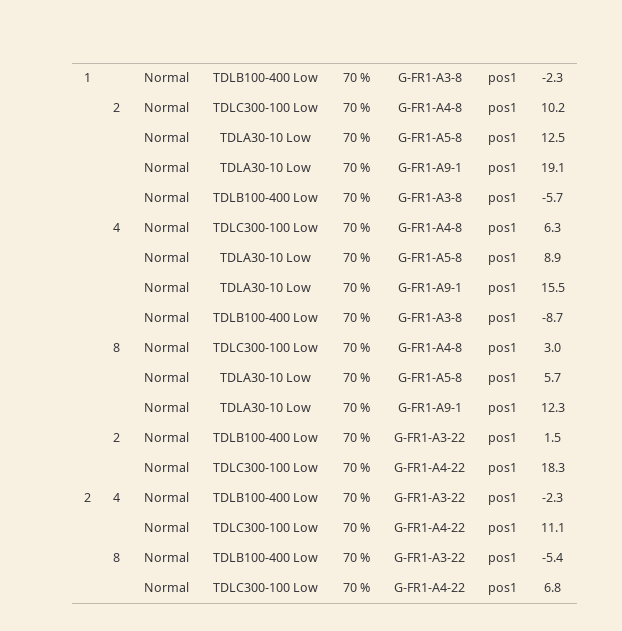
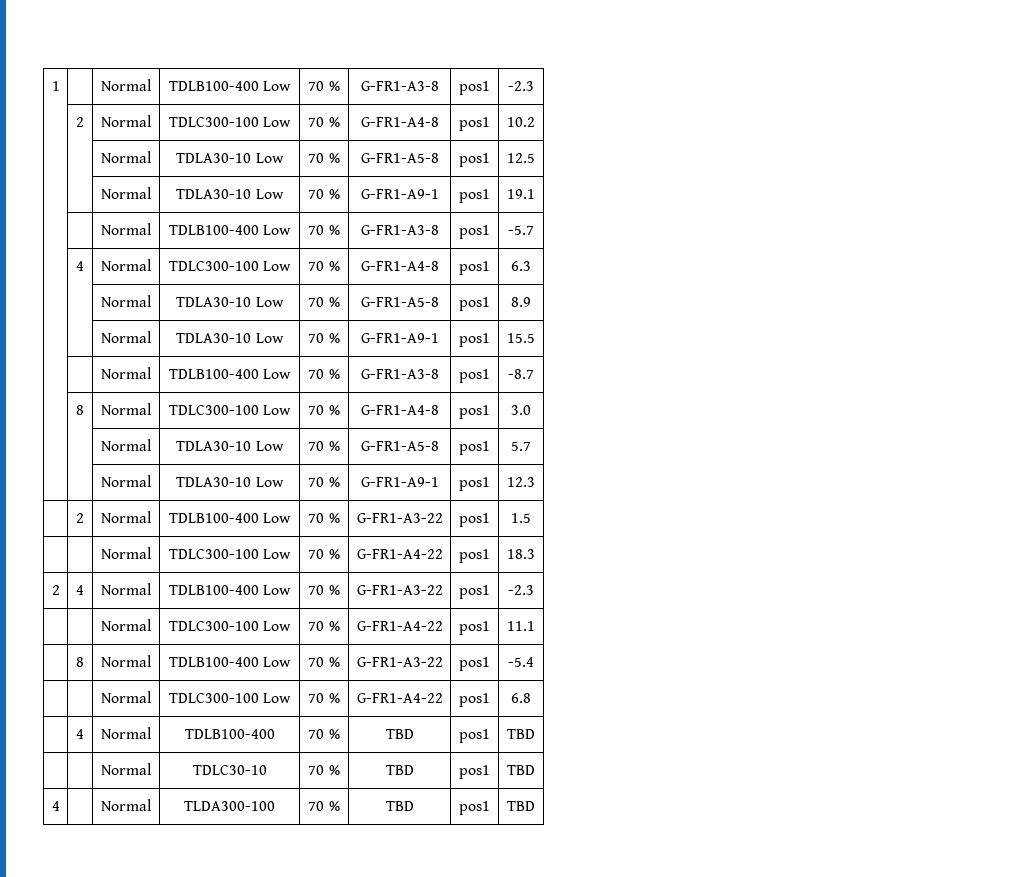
(561, 587) none -> [76,729,84,739] [100,727,152,739] [184,729,275,739] [308,729,340,739] [385,729,414,739] [459,729,490,743] [507,729,535,739] [100,763,152,775] [192,765,267,775] [308,765,340,775] [385,765,414,775] [459,765,490,779] [507,765,535,775] [51,801,60,811] [100,799,152,811] [183,801,275,811] [308,801,340,811] [385,801,414,811] [459,801,490,815] [507,801,535,811] // | 4 | Normal | TDLB100-400 | 70 % | TBD | pos1 | TBD // | | Normal | TDLC30-10 | 70 % | TBD | pos1 | TBD // 4 | | Normal | TLDA300-100 | 70 % | TBD | pos1 | TBD

